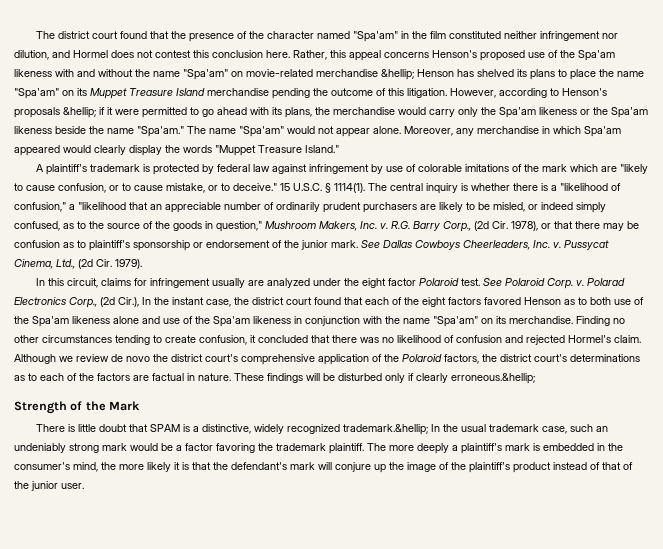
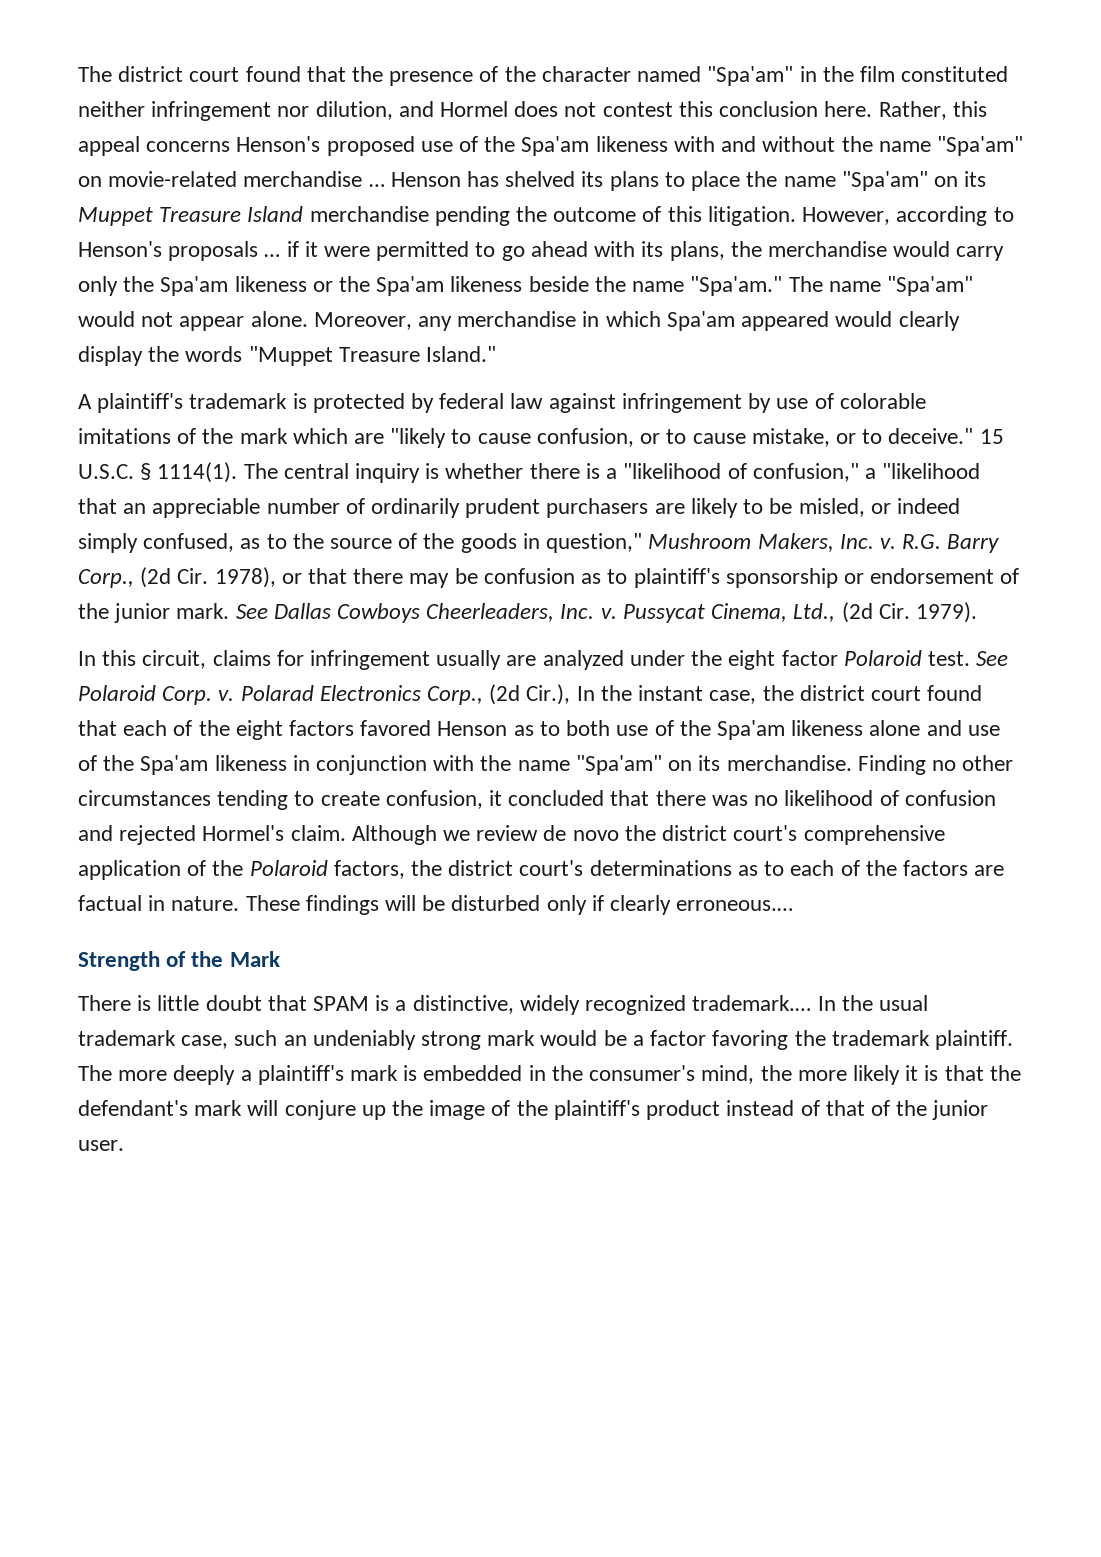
[381,69,414,80] &hellip; -> [368,184,385,187] …
[63,107,96,118] &hellip; -> [264,254,281,257] …
[451,373,535,384] erroneous.&hellip; -> [676,900,794,911] erroneous.…
[343,424,429,435] trademark.&hellip; -> [692,995,812,1011] trademark.…

